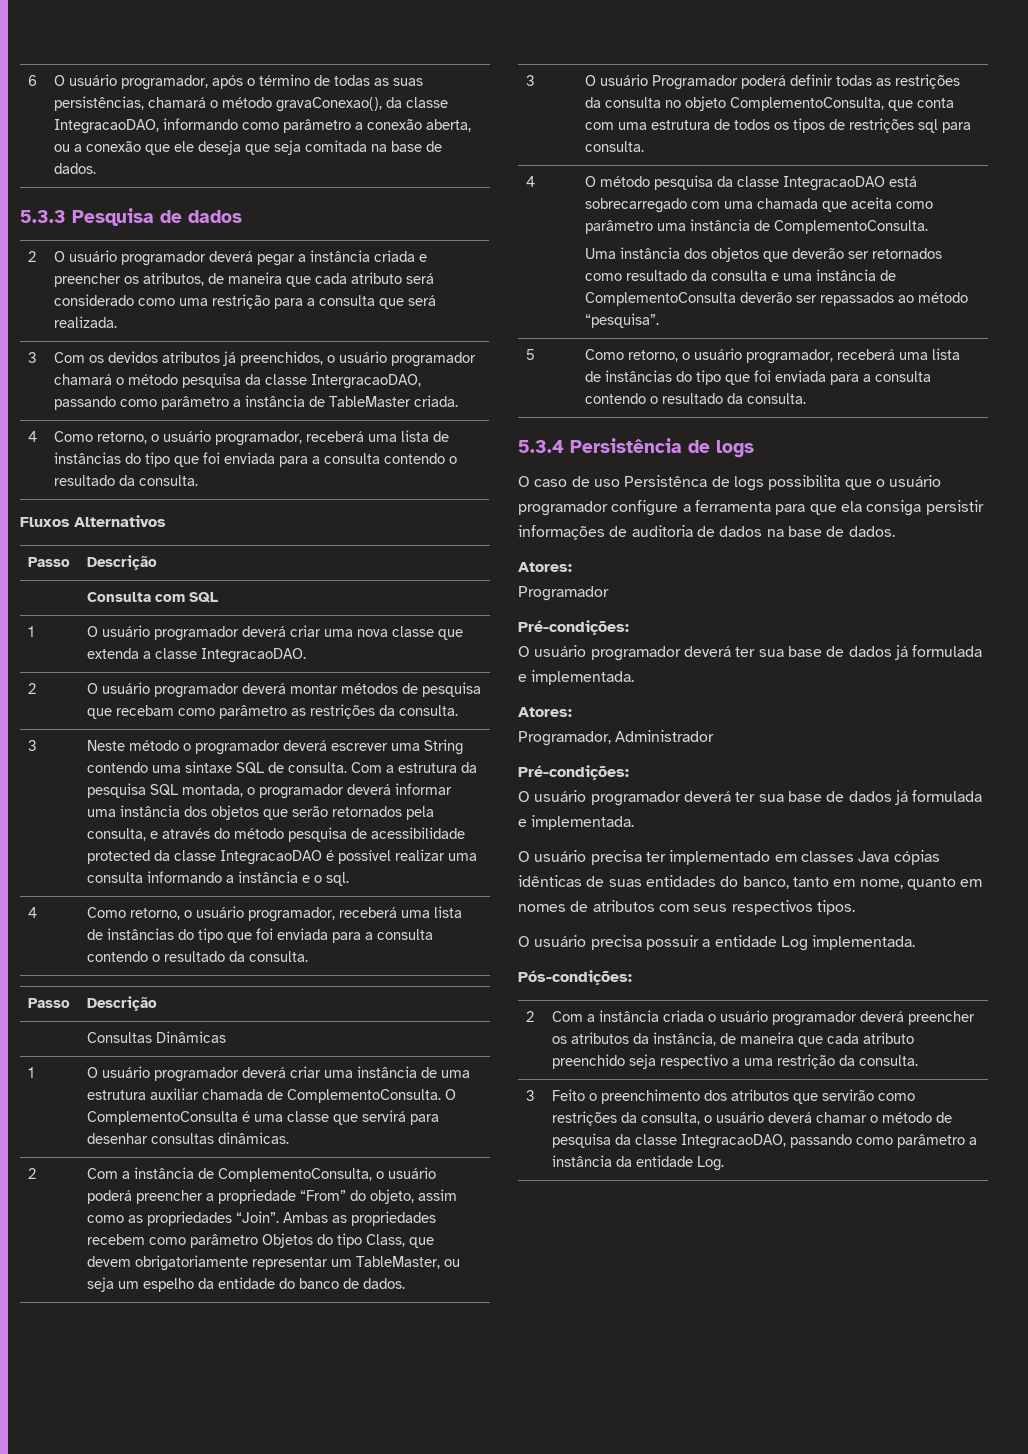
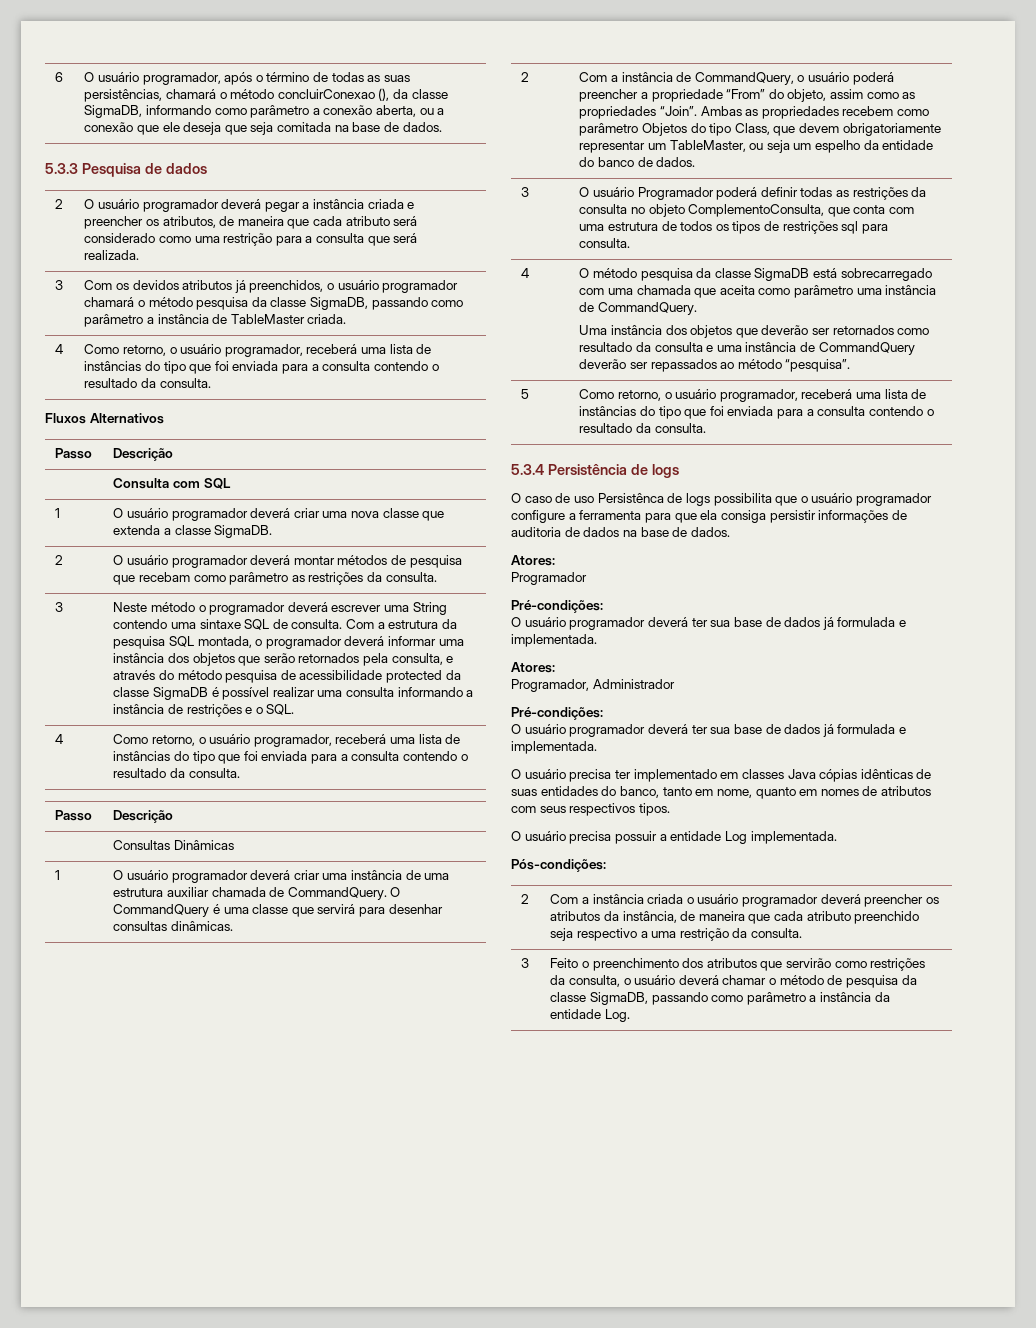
[276,97,449,112] [54,119,160,134] gravaConexao(), da classe IntegracaoDAO, -> [277,88,448,101] [84,105,143,118] concluirConexao (), da classe SigmaDB,
[311,374,422,389] IntergracaoDAO, -> [310,297,369,310] SigmaDB,
[201,648,307,663] IntegracaoDAO. -> [214,525,273,538] SigmaDB.
[220,850,323,865] IntegracaoDAO -> [152,687,208,700] SigmaDB
(299, 877) none -> [167,704,242,717] de restrições
[326,872,350,886] sql. -> [266,704,295,715] SQL.
[287,1089,457,1103] [87,1111,239,1125] ComplementoConsulta. O ComplementoConsulta -> [287,887,401,900] [113,904,210,917] CommandQuery. O CommandQuery
[218,1168,373,1182] ComplementoConsulta, -> [694,72,794,85] CommandQuery,
[783,176,886,191] IntegracaoDAO -> [754,268,810,281] SigmaDB
[774,220,929,234] ComplementoConsulta. -> [597,302,697,315] CommandQuery.
[585,292,737,306] ComplementoConsulta -> [818,342,915,355] CommandQuery
[681,1134,787,1149] IntegracaoDAO, -> [589,992,648,1005] SigmaDB,

